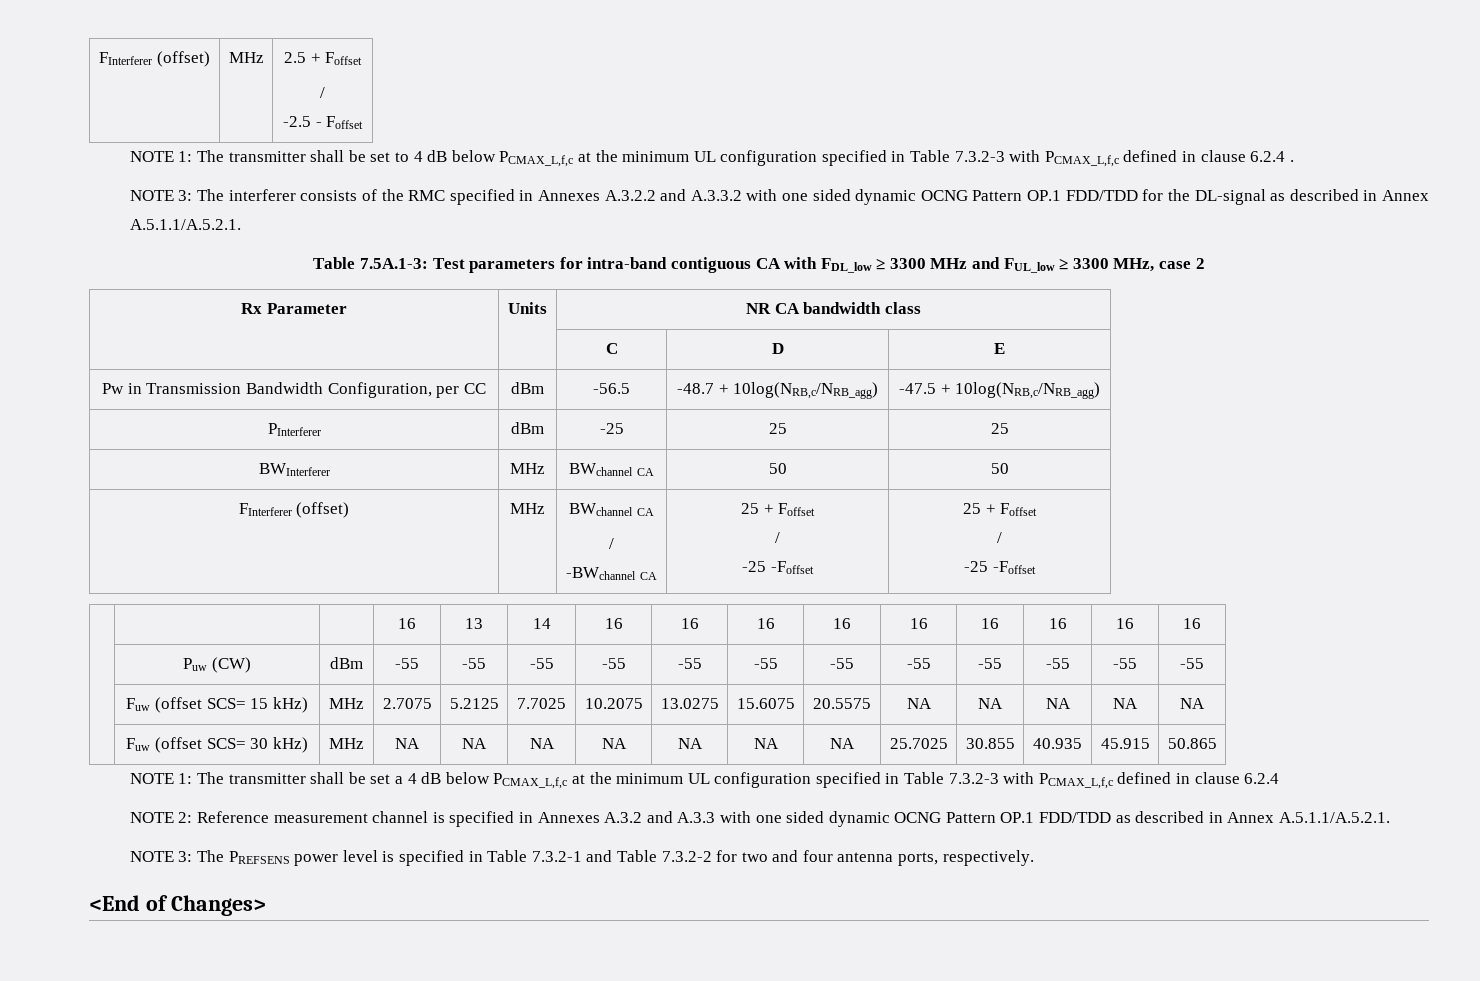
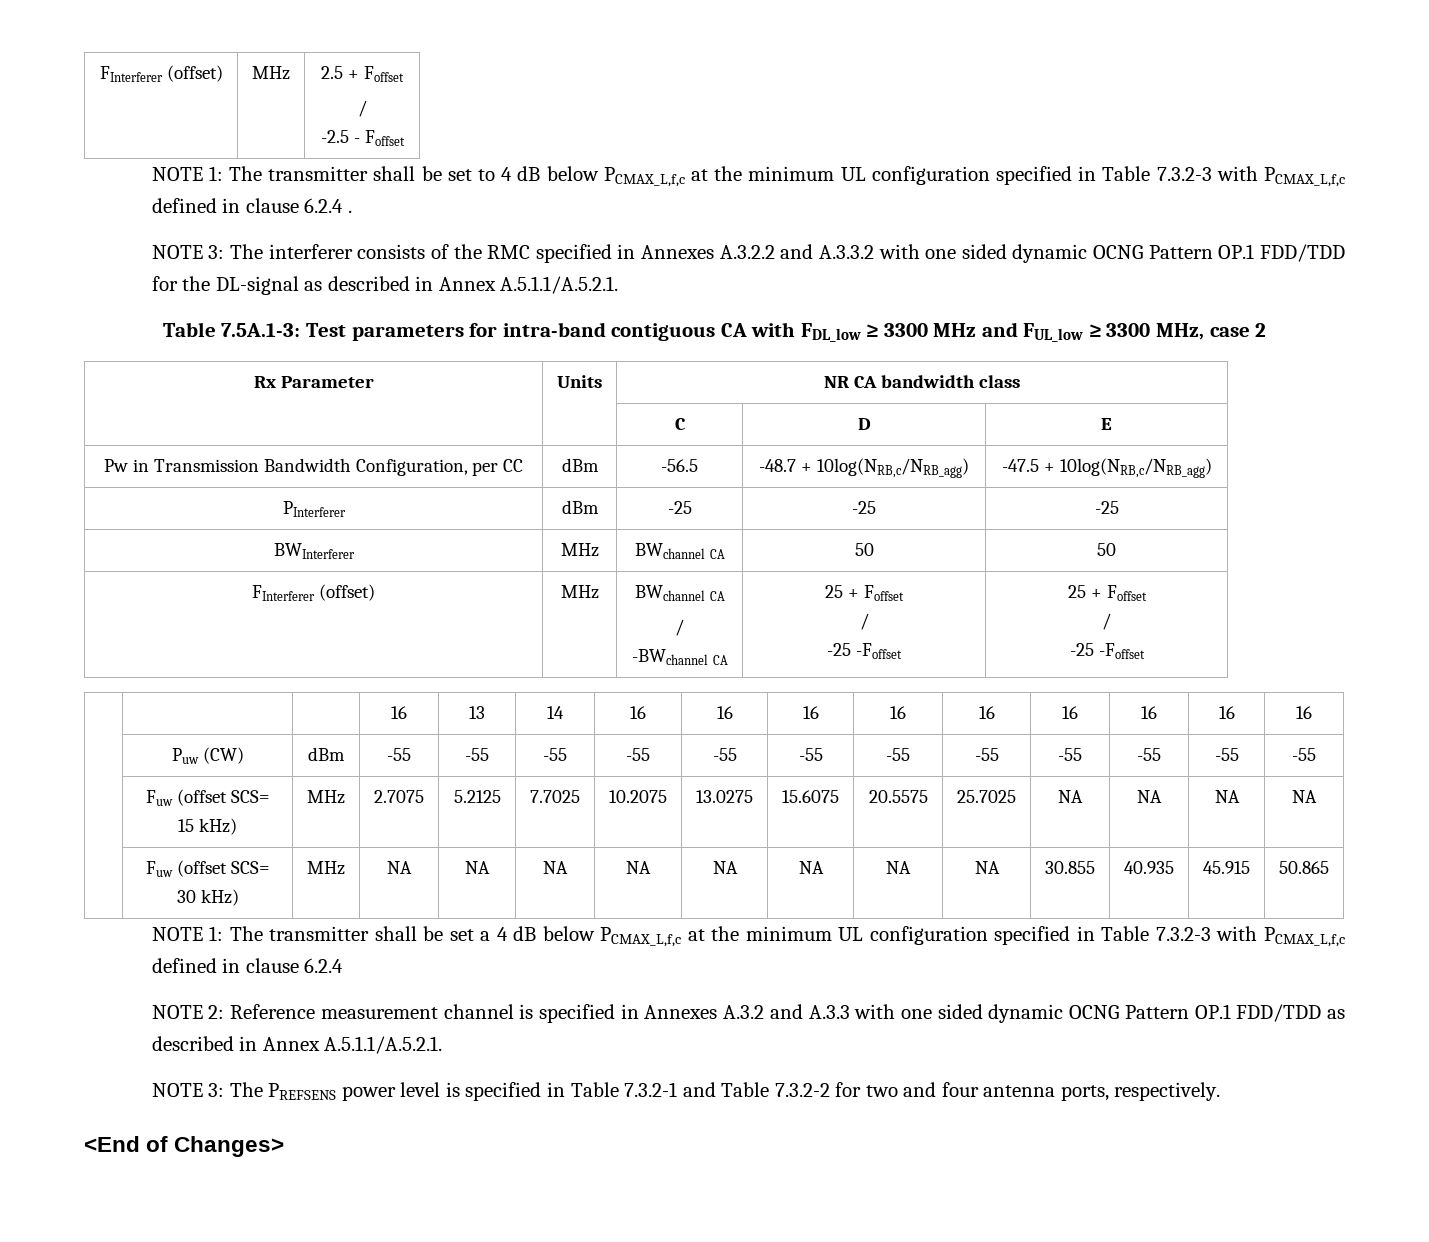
[768,423,787,434] [990,423,1009,434] 25 | 25 -> [852,501,876,514] [1094,501,1119,514] -25 | -25
[906,698,932,709] NA -> [957,790,1016,803] 25.7025
[889,738,948,749] 25.7025 -> [974,861,1000,874] NA

